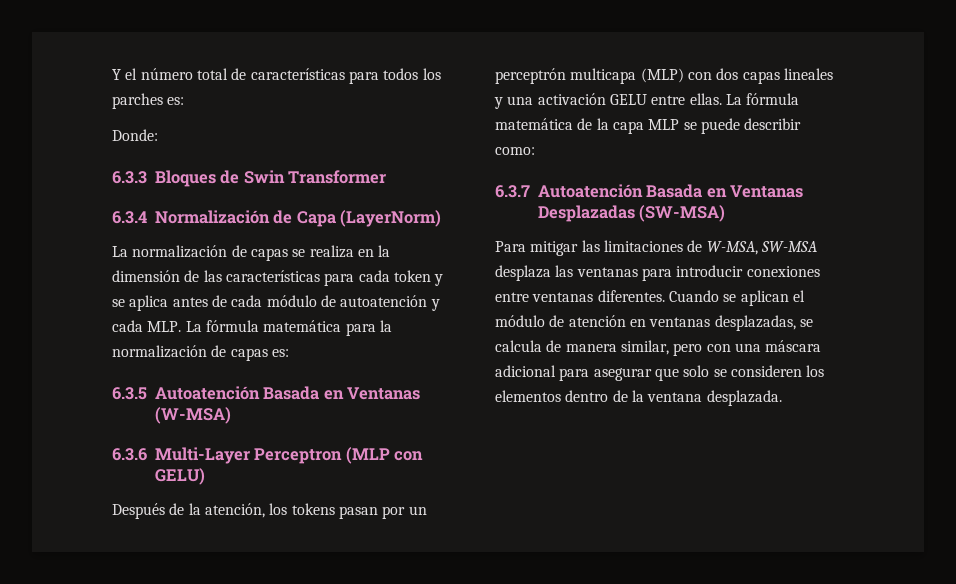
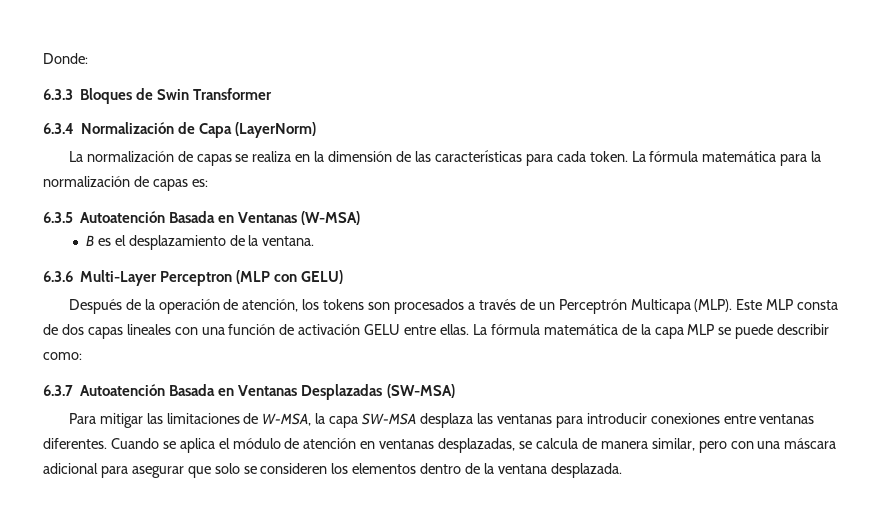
[112,68,441,84] [112,93,185,109] Y el número total de características para todos los parches es: // -> (43, 58) none
[393,270,444,286] [112,295,440,311] [112,320,182,332] token y se aplica antes de cada módulo de autoatención y cada MLP. -> [589,151,628,162] token.
(231, 415) none -> [85,235,315,250] // B es el desplazamiento de la ventana.
(201, 509) none -> [158,299,239,314] operación de
[338,506,427,519] [495,68,833,84] [494,96,534,109] pasan por un perceptrón multicapa (MLP) con dos capas lineales y una -> [368,299,839,314] [43,324,295,339] son procesados a través de un Perceptrón Multicapa (MLP). Este MLP consta de dos capas lineales con una función de
(758, 248) none -> [315,413,359,428] la capa
[740,290,789,306] aplican -> [179,438,215,453] aplica

